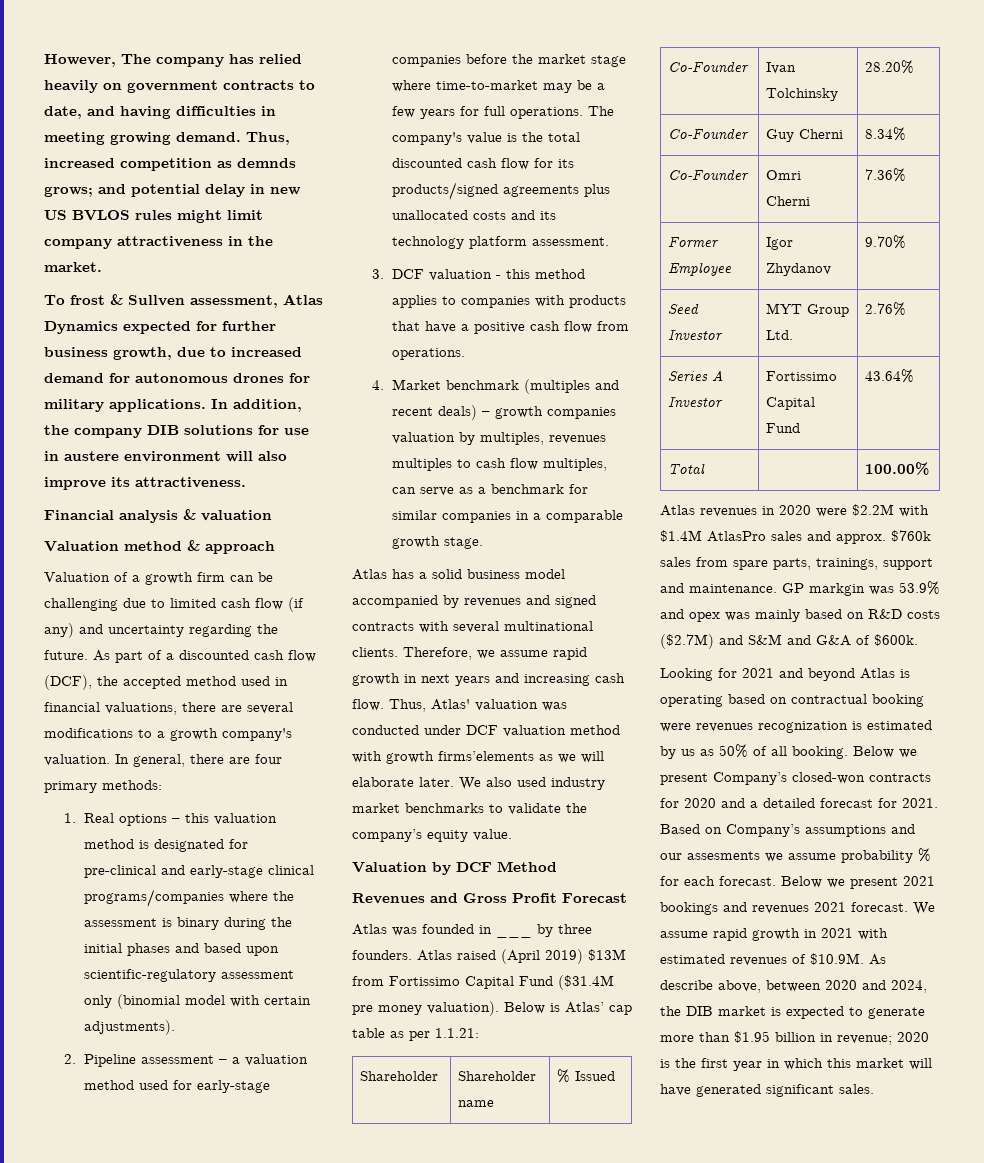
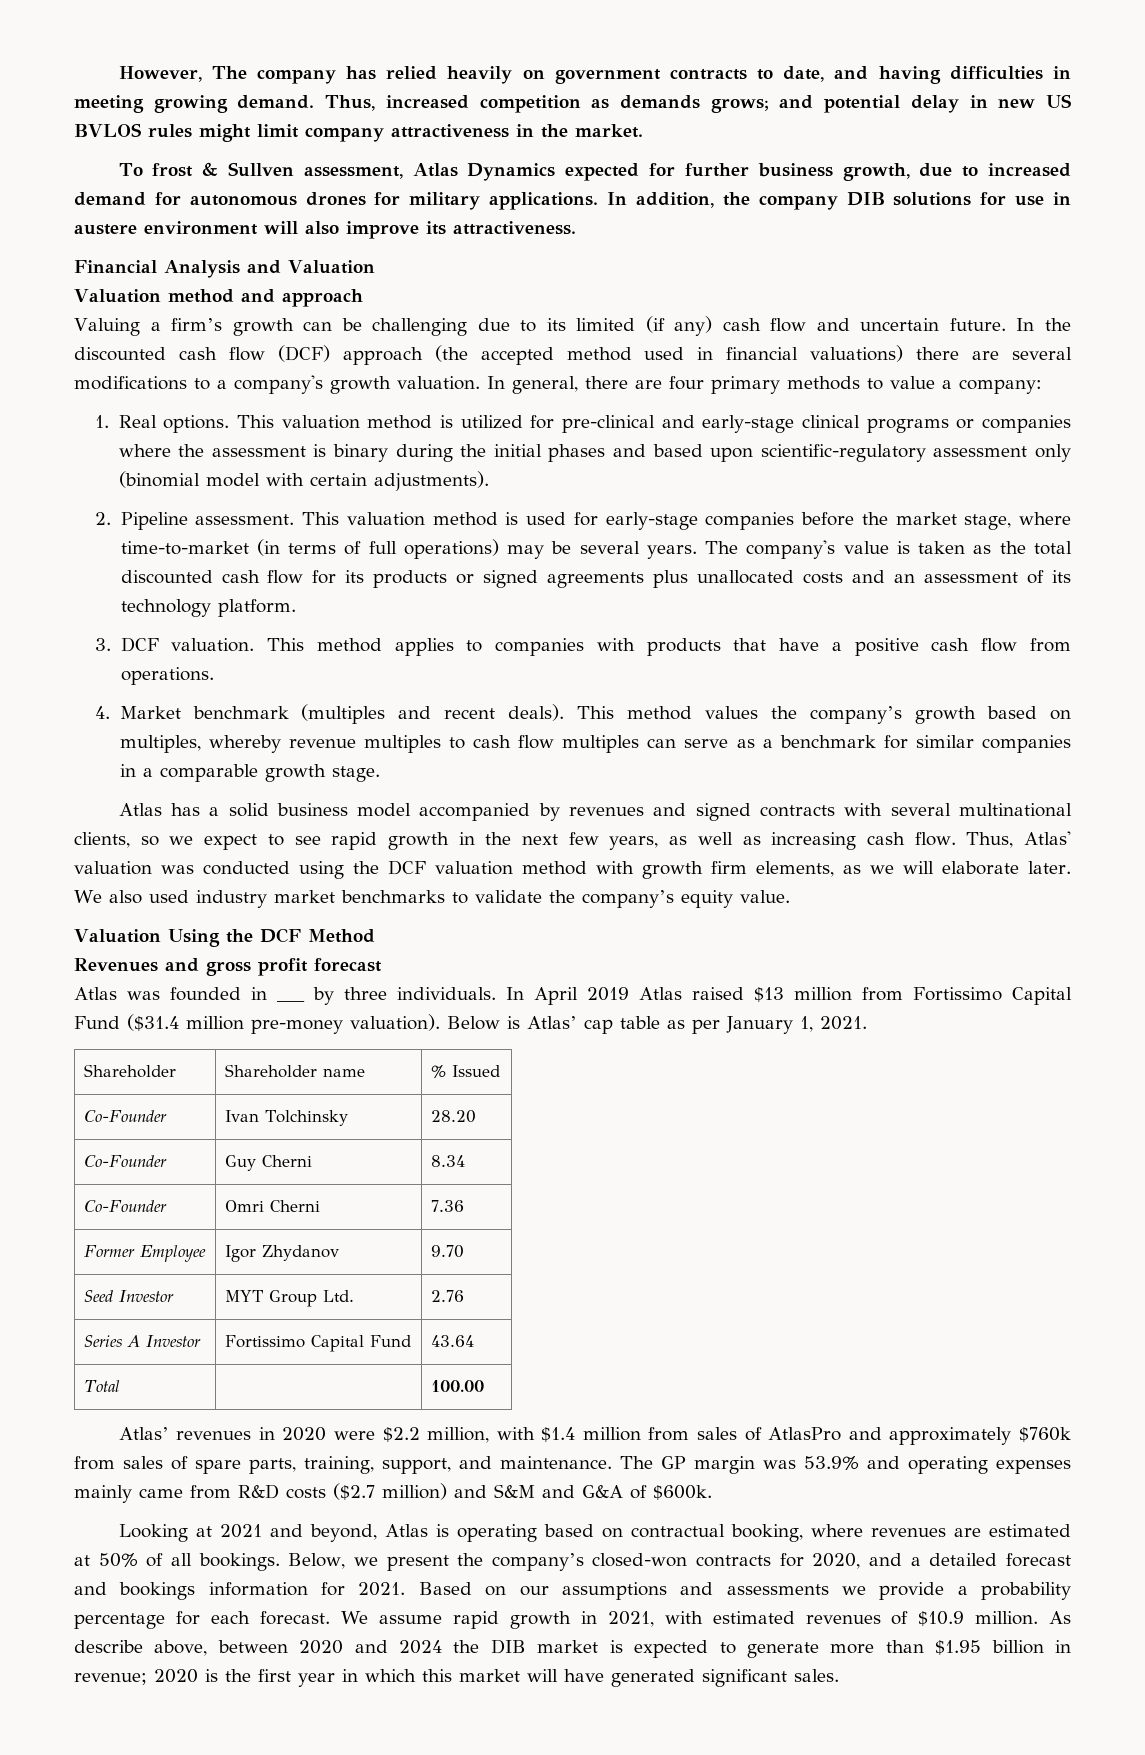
[237,158,296,168] demnds -> [620,95,700,109] demands
[119,509,272,523] analysis & valuation -> [164,260,375,278] Analysis and Valuation
[187,540,200,551] & -> [240,289,275,303] and
[44,572,225,585] Valuation of a growth firm -> [74,318,294,336] Valuing a firm’s growth
[170,597,304,612] [44,623,278,638] [44,650,316,663] [44,675,118,690] limited cash flow (if any) and uncertainty regarding the future. As part of a discounted cash flow (DCF), the -> [546,316,1071,336] [74,345,468,365] its limited (if any) cash flow and uncertain future. In the discounted cash flow (DCF) approach (the
[105,702,177,715] valuations, -> [810,345,904,362] valuations)
[170,728,292,741] growth company's -> [234,375,391,394] company's growth
[102,780,162,790] methods: -> [787,376,1042,394] methods to value a company:
[119,813,278,826] [84,839,225,852] options – this valuation method is designated -> [163,415,523,433] options. This valuation method is utilized
[84,889,225,907] programs/companies -> [866,415,1071,433] programs or companies
[141,1054,309,1066] [84,1080,135,1090] assessment – a valuation method -> [195,512,519,526] assessment. This valuation method is
[591,55,627,67] stage -> [964,514,1012,530] stage,
[543,80,606,93] [392,106,584,119] may be a few years for full operations. -> [256,539,697,559] (in terms of full operations) may be several years.
(518, 137) none -> [918,541,992,554] taken as
[392,182,499,200] products/signed -> [373,570,539,588] products or signed
[540,211,557,220] [392,236,610,249] its technology platform assessment. -> [894,570,1072,584] [120,599,296,617] an assessment of its technology platform.
[429,269,531,281] valuation - this -> [171,638,305,652] valuation. This
[438,405,617,420] [392,432,607,445] deals) – growth companies valuation by multiples, revenues -> [508,704,1071,724] [119,735,356,753] deals). This method values the company’s growth based on multiples, whereby revenue
[543,458,608,471] multiples, -> [562,735,640,753] multiples
[352,647,587,660] [352,673,519,686] clients. Therefore, we assume rapid growth in next years and -> [74,832,761,850] clients, so we expect to see rapid growth in the next few years, as well as
[424,725,461,735] under -> [299,861,380,879] using the
[438,751,534,761] firms’elements -> [711,861,835,877] firm elements,
[432,862,451,875] by -> [167,929,253,947] Using the
[463,893,627,903] Gross Profit Forecast -> [206,958,382,976] gross profit forecast
[352,949,626,964] founders. Atlas raised (April 2019) $13M -> [397,987,852,1005] individuals. In April 2019 Atlas raised $13 million
[558,975,614,990] [352,1005,422,1015] ($31.4M pre money -> [127,1014,343,1034] ($31.4 million pre-money
[435,1028,479,1038] 1.1.21: -> [726,1016,867,1034] January 1, 2021.
[865,60,915,74] 28.20% -> [430,1110,476,1123] 28.20
[865,127,907,141] 8.34% -> [430,1155,465,1167] 8.34
[865,168,907,182] 7.36% -> [430,1200,464,1212] 7.36
[865,235,907,249] 9.70% -> [430,1245,464,1258] 9.70
[865,302,907,316] 2.76% -> [430,1290,464,1302] 2.76
[865,369,915,383] 43.64% -> [430,1335,474,1347] 43.64
[865,462,930,475] [660,505,695,516] 100.00% // Atlas -> [430,1380,484,1392] [118,1427,169,1440] 100.00 // Atlas’
[852,504,929,517] [660,530,931,544] [660,557,933,570] [660,581,940,596] [660,609,940,622] [660,634,714,649] $2.2M with $1.4M AtlasPro sales and approx. $760k sales from spare parts, trainings, support and maintenance. GP markgin was 53.9% and opex was mainly based on R&D costs ($2.7M) -> [382,1427,1071,1445] [74,1456,1071,1474] [74,1483,447,1503] $2.2 million, with $1.4 million from sales of AtlasPro and approximately $760k from sales of spare parts, training, support, and maintenance. The GP margin was 53.9% and operating expenses mainly came from R&D costs ($2.7 million)
[718,668,737,678] for -> [195,1526,212,1537] at
[808,668,855,681] beyond -> [309,1524,377,1542] beyond,
[872,694,924,707] [660,720,932,733] [660,744,917,759] [660,772,787,785] booking were revenues recognization is estimated by us as 50% of all booking. Below we present Company’s -> [730,1524,1071,1542] [74,1553,584,1571] booking, where revenues are estimated at 50% of all bookings. Below, we present the company’s
[684,798,716,808] 2020 -> [812,1553,861,1569] 2020,
(873, 803) none -> [74,1582,308,1600] and bookings information
[726,824,800,837] Company’s -> [519,1586,549,1596] our
[660,848,931,863] [660,876,935,889] [660,902,846,915] our assesments we assume probability % for each forecast. Below we present 2021 bookings and revenues 2021 -> [726,1582,1071,1600] [74,1611,250,1629] assessments we provide a probability percentage for each
[821,928,853,938] 2021 -> [607,1611,654,1627] 2021,
[810,953,864,965] $10.9M. -> [918,1611,1039,1626] $10.9 million.
[891,980,927,993] 2024, -> [399,1640,443,1654] 2024

